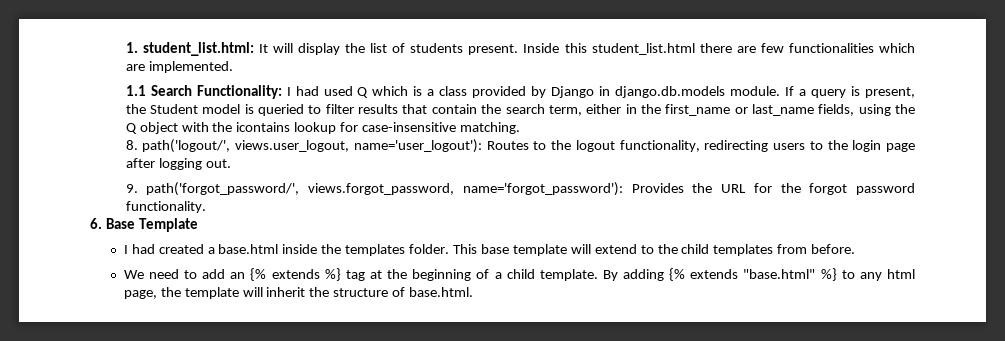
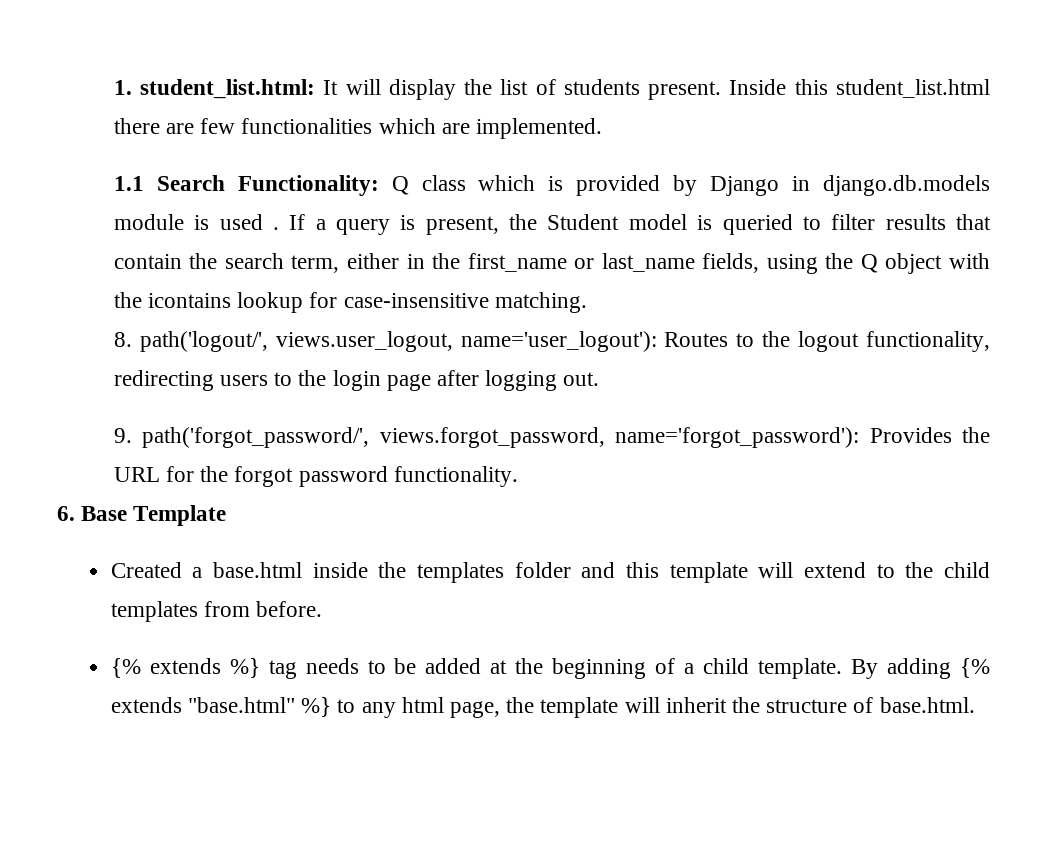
[286,86,468,98] I had used Q which is a class -> [391,175,564,195] Q class which is
[730,86,781,96] module. -> [113,214,279,230] module is used .
[123,244,204,254] I had created -> [110,562,182,578] Created
[409,244,509,254] folder. This base -> [514,562,660,578] folder and this
[123,268,365,281] We need to add an {% extends %} tag -> [110,658,482,679] {% extends %} tag needs to be added

